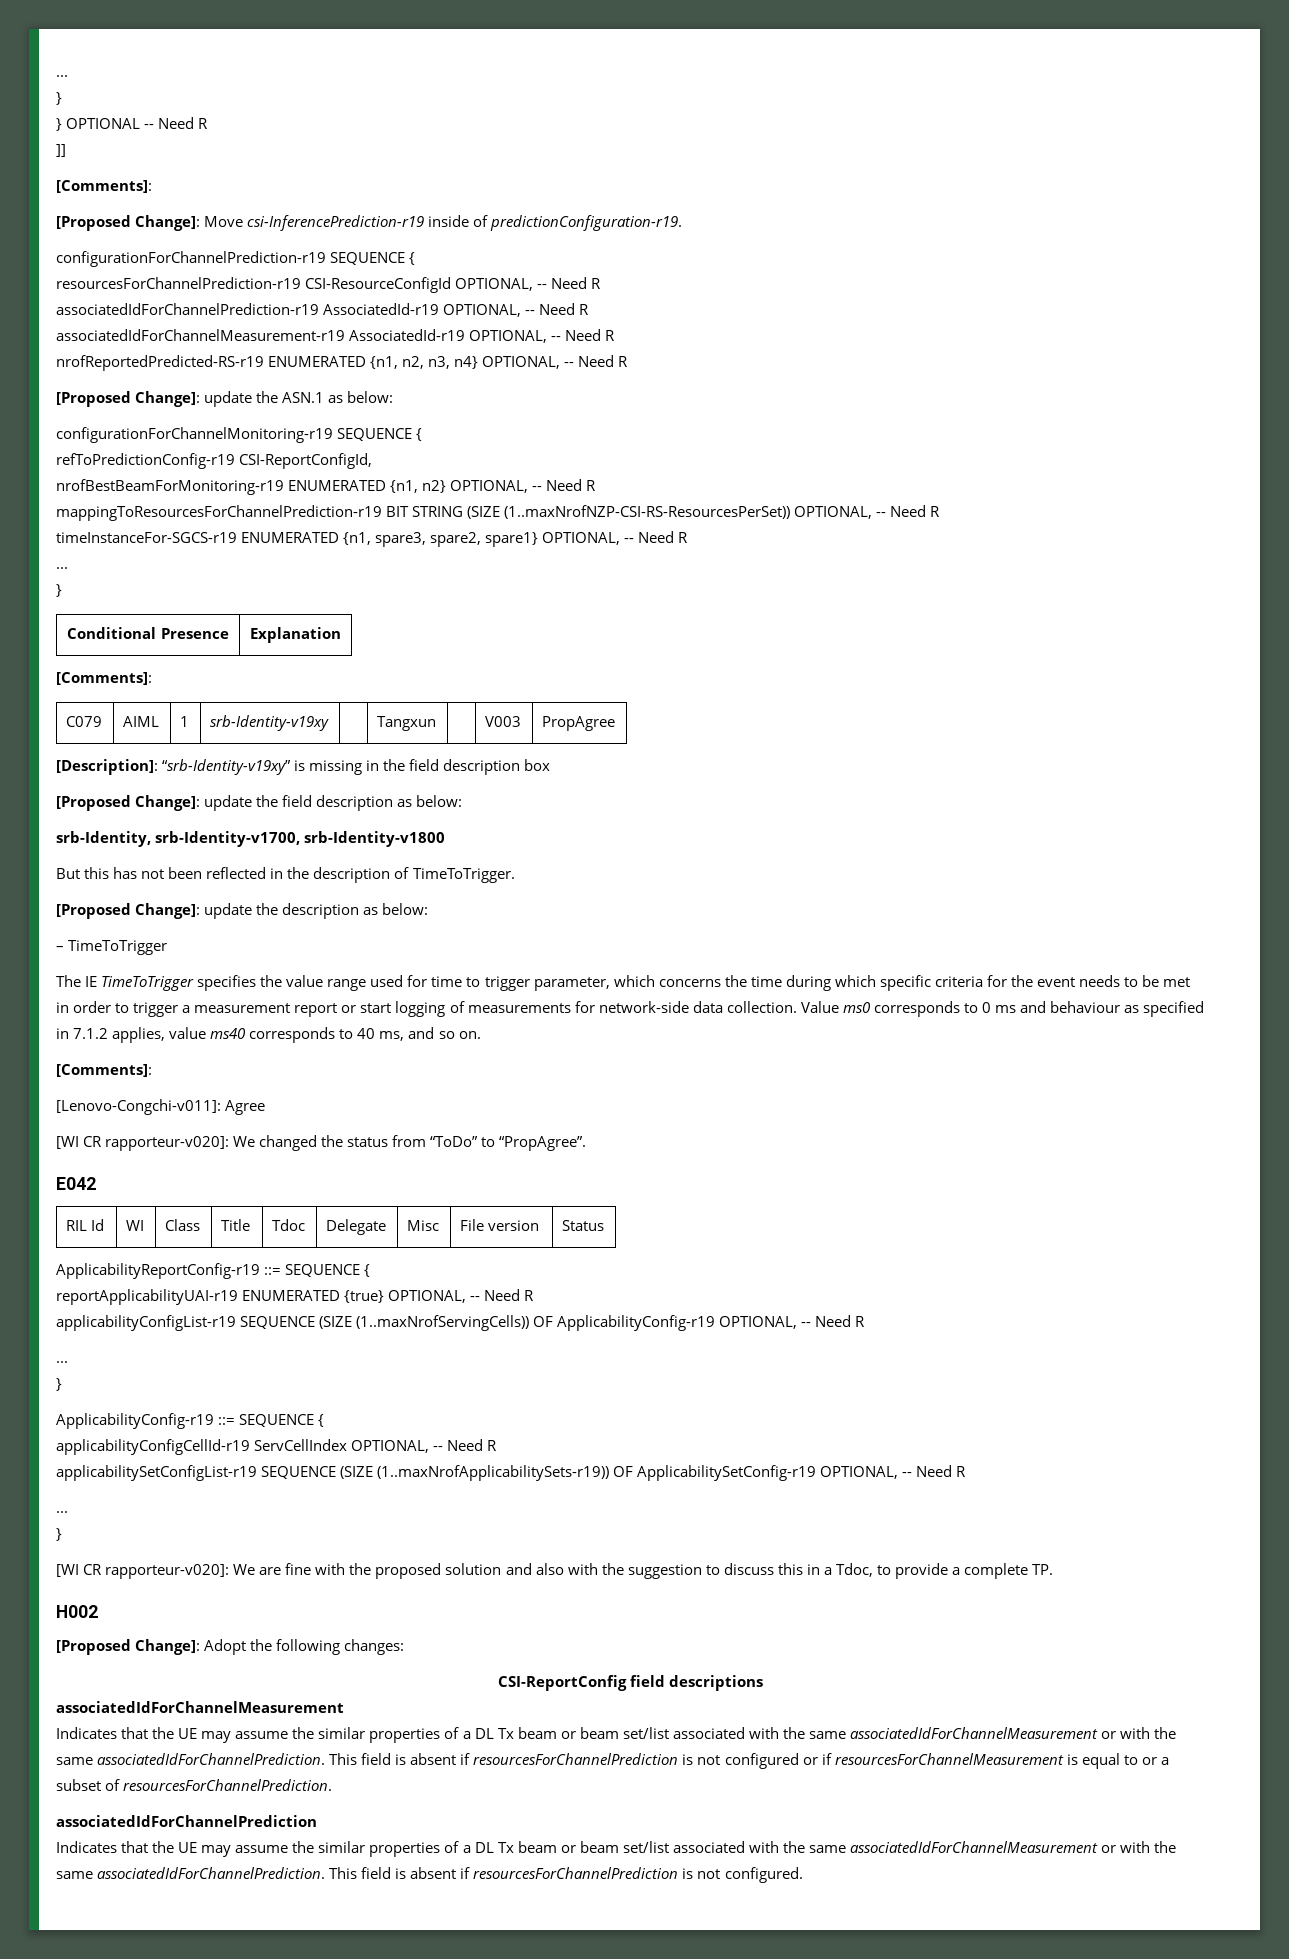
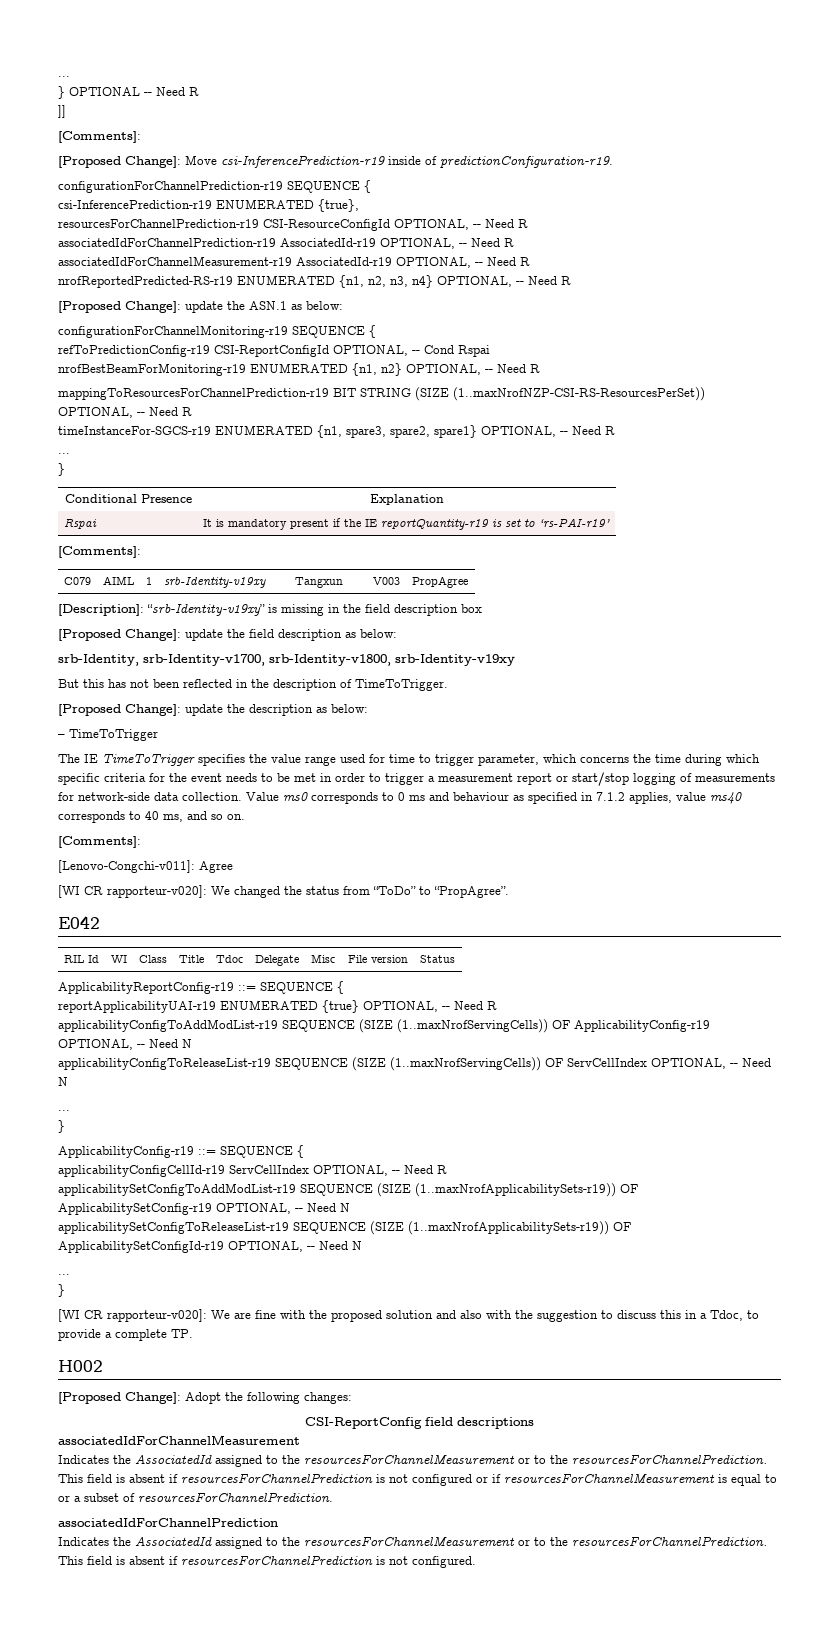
[56,75,68,77] [56,92,62,105] [56,118,62,131] ... // } // } -> [58,76,70,77] [58,86,65,99] ... // }
(416, 258) none -> [58,199,359,212] // csi-InferencePrediction-r19 ENUMERATED {true},
[239,453,373,469] CSI-ReportConfigId, -> [214,345,490,357] CSI-ReportConfigId OPTIONAL, -- Cond Rspai
(341, 635) none -> [63,519,97,529] [202,518,610,530] // Rspai | It is mandatory present if the IE reportQuantity-r19 is set to ‘rs-PAI-r19’
[304,831,446,847] srb-Identity-v1800 -> [269,654,515,666] srb-Identity-v1800, srb-Identity-v19xy
[360,1003,392,1013] start -> [572,772,629,786] start/stop
[56,1315,236,1331] applicabilityConfigList-r19 -> [58,1019,278,1032] applicabilityConfigToAddModList-r19
[855,1316,866,1327] R -> [182,1039,192,1048] [58,1057,771,1071] [58,1077,68,1086] N // applicabilityConfigToReleaseList-r19 SEQUENCE (SIZE (1..maxNrofServingCells)) OF ServCellIndex OPTIONAL, -- Need N
[56,1465,257,1481] applicabilitySetConfigList-r19 -> [58,1183,296,1196] applicabilitySetConfigToAddModList-r19
[956,1466,967,1477] R -> [340,1203,350,1212] [58,1221,631,1235] [58,1241,362,1253] N // applicabilitySetConfigToReleaseList-r19 SEQUENCE (SIZE (1..maxNrofApplicabilitySets-r19)) OF ApplicabilitySetConfigId-r19 OPTIONAL, -- Need N
[121,1727,1177,1743] [56,1753,326,1765] that the UE may assume the similar properties of a DL Tx beam or beam set/list associated with the same associatedIdForChannelMeasurement or with the same associatedIdForChannelPrediction. -> [113,1454,767,1467] the AssociatedId assigned to the resourcesForChannelMeasurement or to the resourcesForChannelPrediction.
[121,1841,1177,1857] [56,1867,326,1879] that the UE may assume the similar properties of a DL Tx beam or beam set/list associated with the same associatedIdForChannelMeasurement or with the same associatedIdForChannelPrediction. -> [113,1536,767,1549] the AssociatedId assigned to the resourcesForChannelMeasurement or to the resourcesForChannelPrediction.

